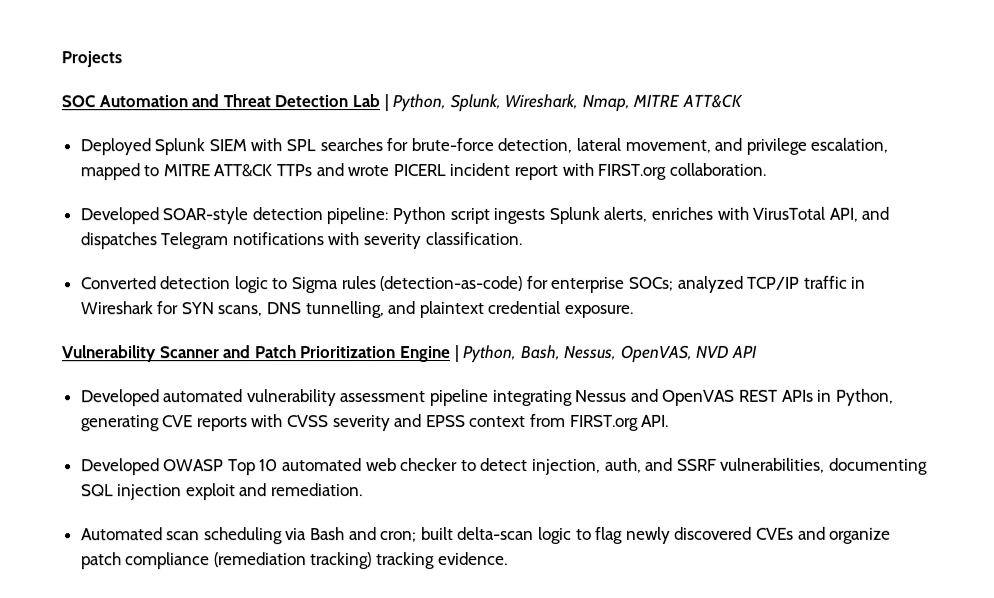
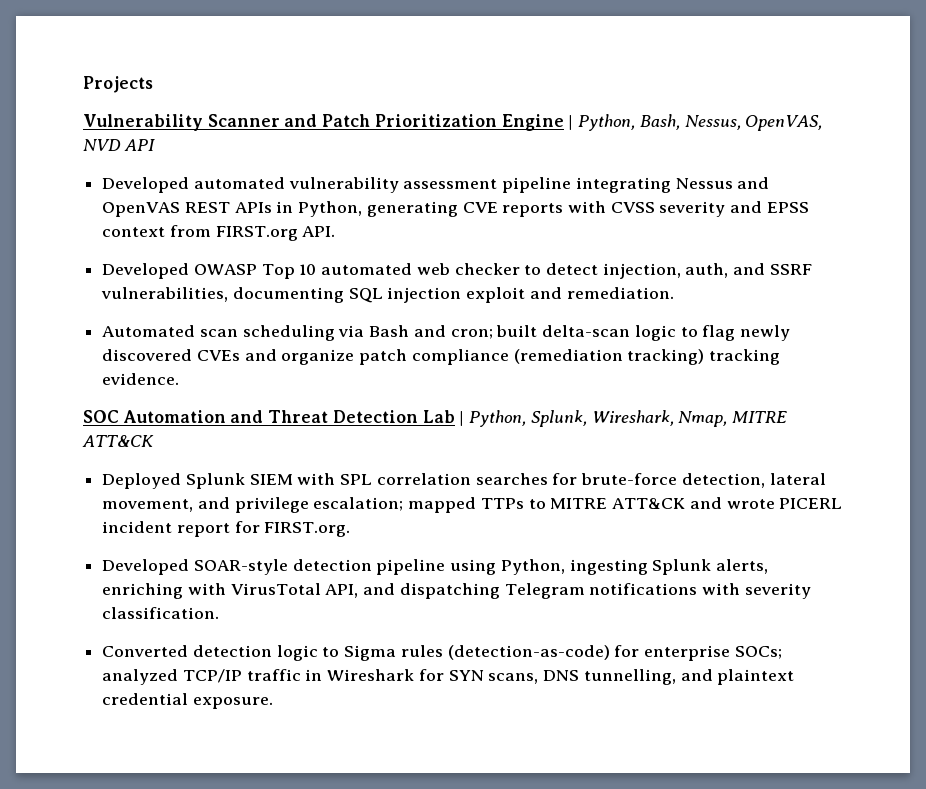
[61,93,744,113] [79,137,889,156] [79,162,766,181] [79,206,890,225] [79,231,522,250] [79,275,866,294] [80,300,635,319] // SOC Automation and Threat Detection Lab | Python, Splunk, Wireshark, Nmap, MITRE ATT&CK // Deployed Splunk SIEM with SPL searches for brute-force detection, lateral movement, and privilege escalation, mapped to MITRE ATT&CK TTPs and wrote PICERL incident report with FIRST.org collaboration. // Developed SOAR-style detection pipeline: Python script ingests Splunk alerts, enriches with VirusTotal API, and dispatches Telegram notifications with severity classification. // Converted detection logic to Sigma rules (detection-as-code) for enterprise SOCs; analyzed TCP/IP traffic in Wireshark for SYN scans, DNS tunnelling, and plaintext credential exposure. -> (153, 84) none
(508, 558) none -> [83,410,787,427] [82,435,154,447] [102,473,826,489] [102,497,843,513] [102,521,351,537] [102,559,769,575] [102,583,811,599] [102,607,220,619] [102,645,782,661] [102,669,795,685] [102,693,273,709] // SOC Automation and Threat Detection Lab | Python, Splunk, Wireshark, Nmap, MITRE ATT&CK // Deployed Splunk SIEM with SPL correlation searches for brute-force detection, lateral movement, and privilege escalation; mapped TTPs to MITRE ATT&CK and wrote PICERL incident report for FIRST.org. // Developed SOAR-style detection pipeline using Python, ingesting Splunk alerts, enriching with VirusTotal API, and dispatching Telegram notifications with severity classification. // Converted detection logic to Sigma rules (detection-as-code) for enterprise SOCs; analyzed TCP/IP traffic in Wireshark for SYN scans, DNS tunnelling, and plaintext credential exposure.

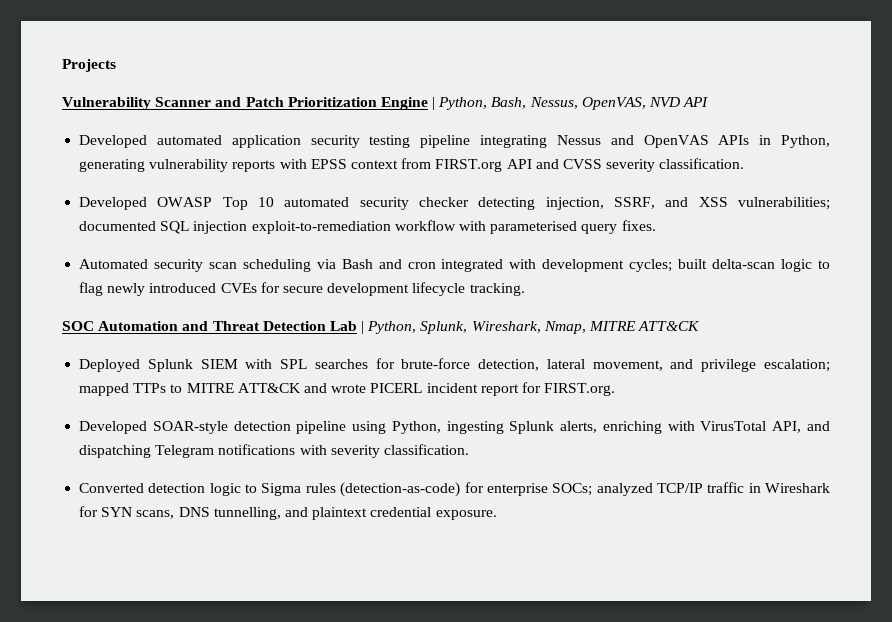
[288,177,498,193] vulnerability assessment -> [231,135,411,148] application security testing
[184,202,230,213] REST -> (709, 141) none
[462,202,498,213] CVE -> [149,159,229,172] vulnerability
[610,201,763,217] CVSS severity and -> (307, 164) none
[302,226,336,237] API. -> [506,158,745,172] API and CVSS severity classification.
[416,263,812,279] [101,287,674,303] web checker to detect injection, auth, and SSRF vulnerabilities, documenting SQL injection exploit and remediation. -> [359,197,830,210] [79,220,656,234] security checker detecting injection, SSRF, and XSS vulnerabilities; documented SQL injection exploit-to-remediation workflow with parameterised query fixes.
(196, 331) none -> [153,259,203,272] security
[450,329,493,339] cron; -> [407,259,673,272] cron integrated with development cycles;
[102,349,781,365] [102,373,180,385] discovered CVEs and organize patch compliance (remediation tracking) tracking evidence. -> [149,282,525,296] introduced CVEs for secure development lifecycle tracking.
[376,473,471,485] correlation -> (308, 364) none

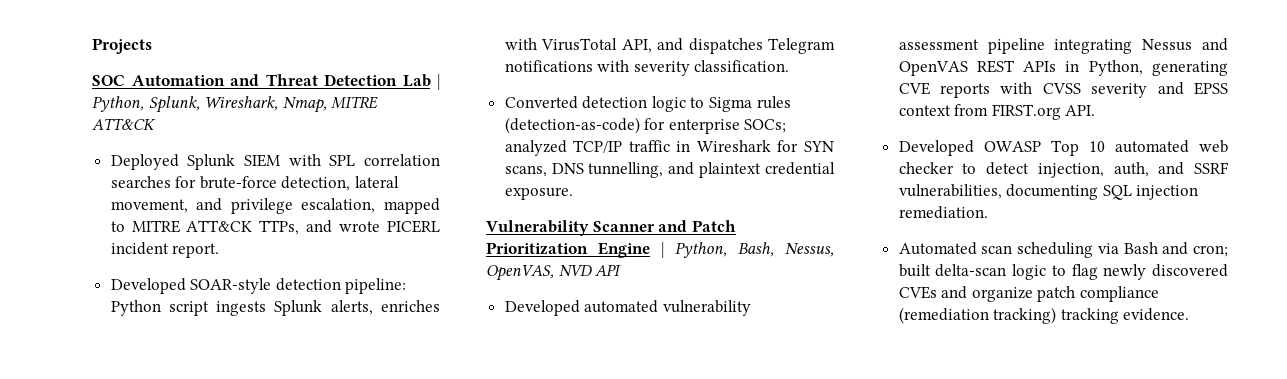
[62,97,709,110] [79,135,830,148] [79,158,745,172] [79,197,830,210] [79,220,656,234] [79,259,830,272] [79,282,525,296] // Vulnerability Scanner and Patch Prioritization Engine | Python, Bash, Nessus, OpenVAS, NVD API // Developed automated application security testing pipeline integrating Nessus and OpenVAS APIs in Python, generating vulnerability reports with EPSS context from FIRST.org API and CVSS severity classification. // Developed OWASP Top 10 automated security checker detecting injection, SSRF, and XSS vulnerabilities; documented SQL injection exploit-to-remediation workflow with parameterised query fixes. // Automated security scan scheduling via Bash and cron integrated with development cycles; built delta-scan logic to flag newly introduced CVEs for secure development lifecycle tracking. -> (152, 46) none
(308, 364) none -> [364,154,441,166] correlation
[764,359,830,372] [79,383,167,396] escalation; mapped TTPs -> [301,198,440,214] escalation, mapped
(301, 388) none -> [259,220,300,235] TTPs,
[480,382,616,396] report for FIRST.org. -> [172,243,220,258] report.
[296,421,504,434] pipeline using Python, ingesting -> [345,278,407,294] [110,300,267,316] pipeline: Python script ingests
[602,421,662,434] enriching -> [380,300,440,312] enriches
[79,445,152,458] dispatching -> [688,38,763,54] dispatches
(497, 515) none -> [486,220,736,236] [486,242,834,258] [486,264,622,281] [504,300,751,316] [898,38,1228,54] [898,60,1228,76] [898,82,1228,98] [898,104,1096,120] [898,140,1228,156] [898,162,1229,178] [898,184,1199,200] [898,206,988,219] [898,242,1228,258] [898,264,1228,280] [898,286,1160,302] [898,307,1190,324] // Vulnerability Scanner and Patch Prioritization Engine | Python, Bash, Nessus, OpenVAS, NVD API // Developed automated vulnerability assessment pipeline integrating Nessus and OpenVAS REST APIs in Python, generating CVE reports with CVSS severity and EPSS context from FIRST.org API. // Developed OWASP Top 10 automated web checker to detect injection, auth, and SSRF vulnerabilities, documenting SQL injection remediation. // Automated scan scheduling via Bash and cron; built delta-scan logic to flag newly discovered CVEs and organize patch compliance (remediation tracking) tracking evidence.

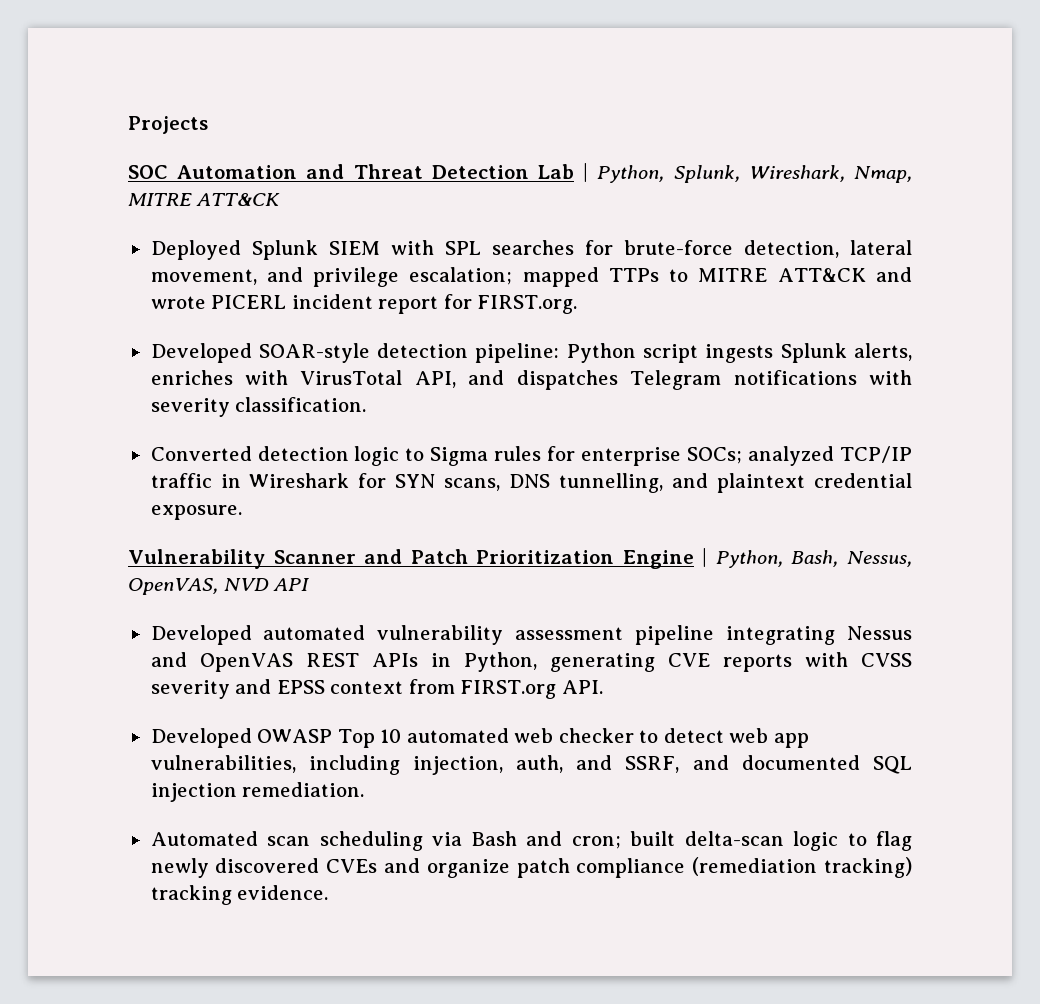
[364,154,441,166] correlation -> (481, 248) none
[301,198,440,214] escalation, mapped -> [409,267,659,287] escalation; mapped TTPs
[259,220,300,235] TTPs, -> (866, 275) none
[172,243,220,258] report. -> [378,294,578,314] report for FIRST.org.
[504,117,640,134] (detection-as-code) -> (542, 453) none
[1037,162,1229,178] [898,184,1099,200] injection, auth, and SSRF vulnerabilities, documenting -> [729,728,809,748] [150,755,860,775] web app vulnerabilities, including injection, auth, and SSRF, and documented

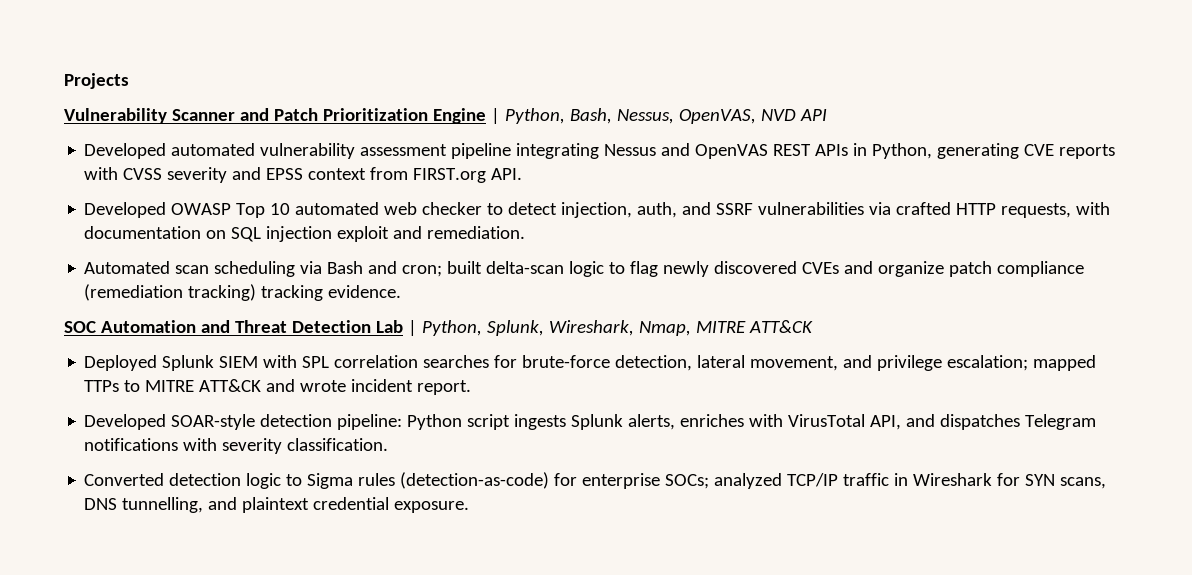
[128,163,912,183] [128,193,280,206] [150,240,912,260] [150,267,912,287] [150,294,578,314] [150,343,912,363] [150,370,913,390] [150,397,367,417] [150,446,913,466] [150,473,913,493] [150,505,242,520] // SOC Automation and Threat Detection Lab | Python, Splunk, Wireshark, Nmap, MITRE ATT&CK // Deployed Splunk SIEM with SPL searches for brute-force detection, lateral movement, and privilege escalation; mapped TTPs to MITRE ATT&CK and wrote PICERL incident report for FIRST.org. // Developed SOAR-style detection pipeline: Python script ingests Splunk alerts, enriches with VirusTotal API, and dispatches Telegram notifications with severity classification. // Converted detection logic to Sigma rules for enterprise SOCs; analyzed TCP/IP traffic in Wireshark for SYN scans, DNS tunnelling, and plaintext credential exposure. -> (129, 81) none
[729,728,809,748] [150,755,913,775] [150,783,237,802] web app vulnerabilities, including injection, auth, and SSRF, and documented SQL injection -> [561,202,1111,218] [84,226,423,242] injection, auth, and SSRF vulnerabilities via crafted HTTP requests, with documentation on SQL injection exploit and
(329, 892) none -> [64,320,813,336] [84,355,1097,371] [84,379,472,395] [84,414,1097,430] [84,438,389,454] [84,472,1107,489] [84,497,470,513] // SOC Automation and Threat Detection Lab | Python, Splunk, Wireshark, Nmap, MITRE ATT&CK // Deployed Splunk SIEM with SPL correlation searches for brute-force detection, lateral movement, and privilege escalation; mapped TTPs to MITRE ATT&CK and wrote incident report. // Developed SOAR-style detection pipeline: Python script ingests Splunk alerts, enriches with VirusTotal API, and dispatches Telegram notifications with severity classification. // Converted detection logic to Sigma rules (detection-as-code) for enterprise SOCs; analyzed TCP/IP traffic in Wireshark for SYN scans, DNS tunnelling, and plaintext credential exposure.

